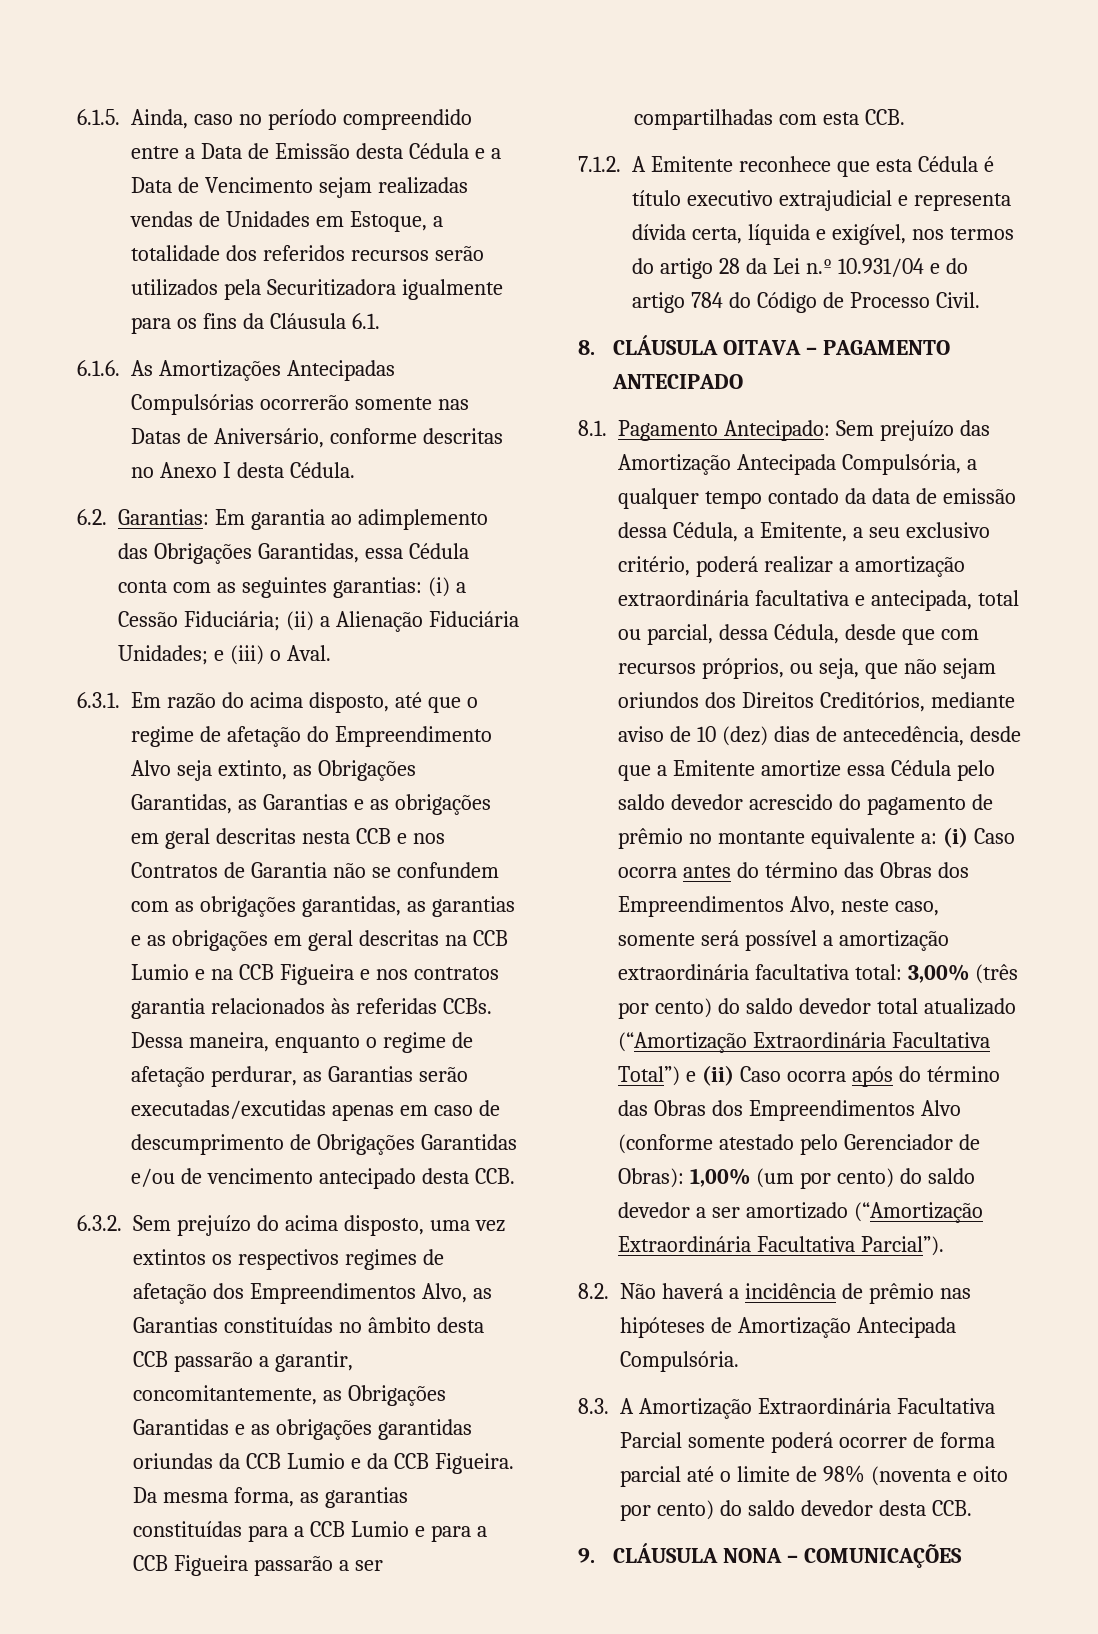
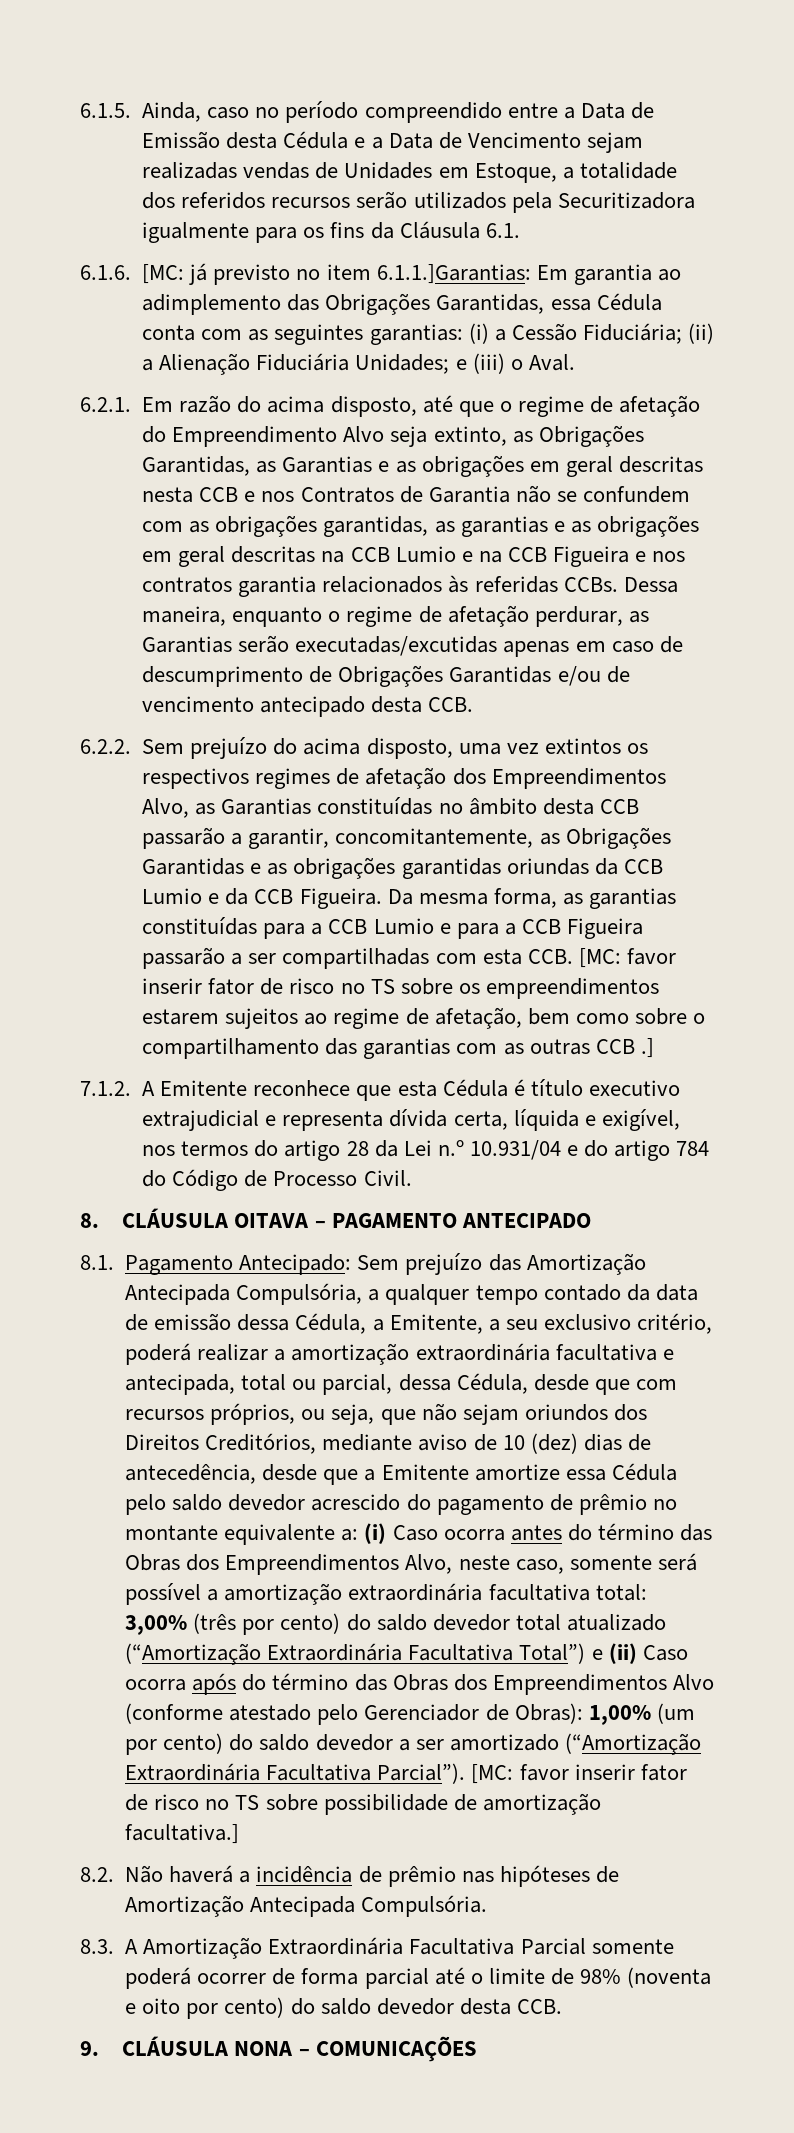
[131,360,395,381] [131,394,469,415] [131,428,503,448] [131,462,355,478] [77,509,209,525] As Amortizações Antecipadas Compulsórias ocorrerão somente nas Datas de Aniversário, conforme descritas no Anexo I desta Cédula. // 6.2. Garantias: -> [142,263,531,285] [MC: já previsto no item 6.1.1.]Garantias:
[77,692,120,708] 6.3.1. -> [80,397,131,412] 6.2.1.
[77,1215,122,1231] 6.3.2. -> [80,739,131,754] 6.2.2.
(905, 117) none -> [578,948,676,968] [142,978,659,999] [142,1007,705,1029] [142,1038,654,1059] [MC: favor inserir fator de risco no TS sobre os empreendimentos estarem sujeitos ao regime de afetação, bem como sobre o compartilhamento das garantias com as outras CCB .]
(944, 1246) none -> [471,1764,687,1784] [125,1793,601,1815] [125,1824,240,1844] [MC: favor inserir fator de risco no TS sobre possibilidade de amortização facultativa.]

